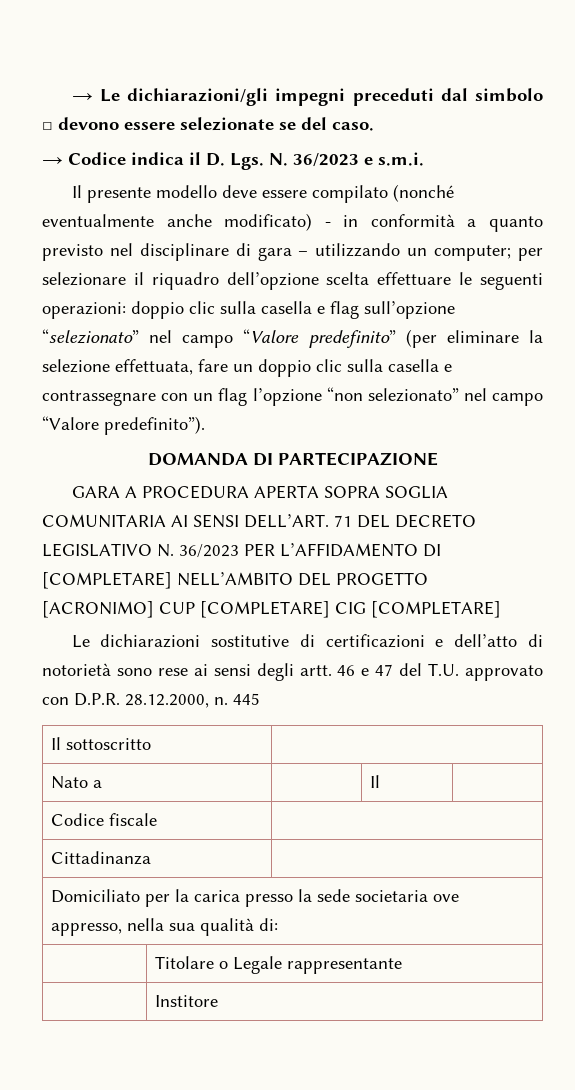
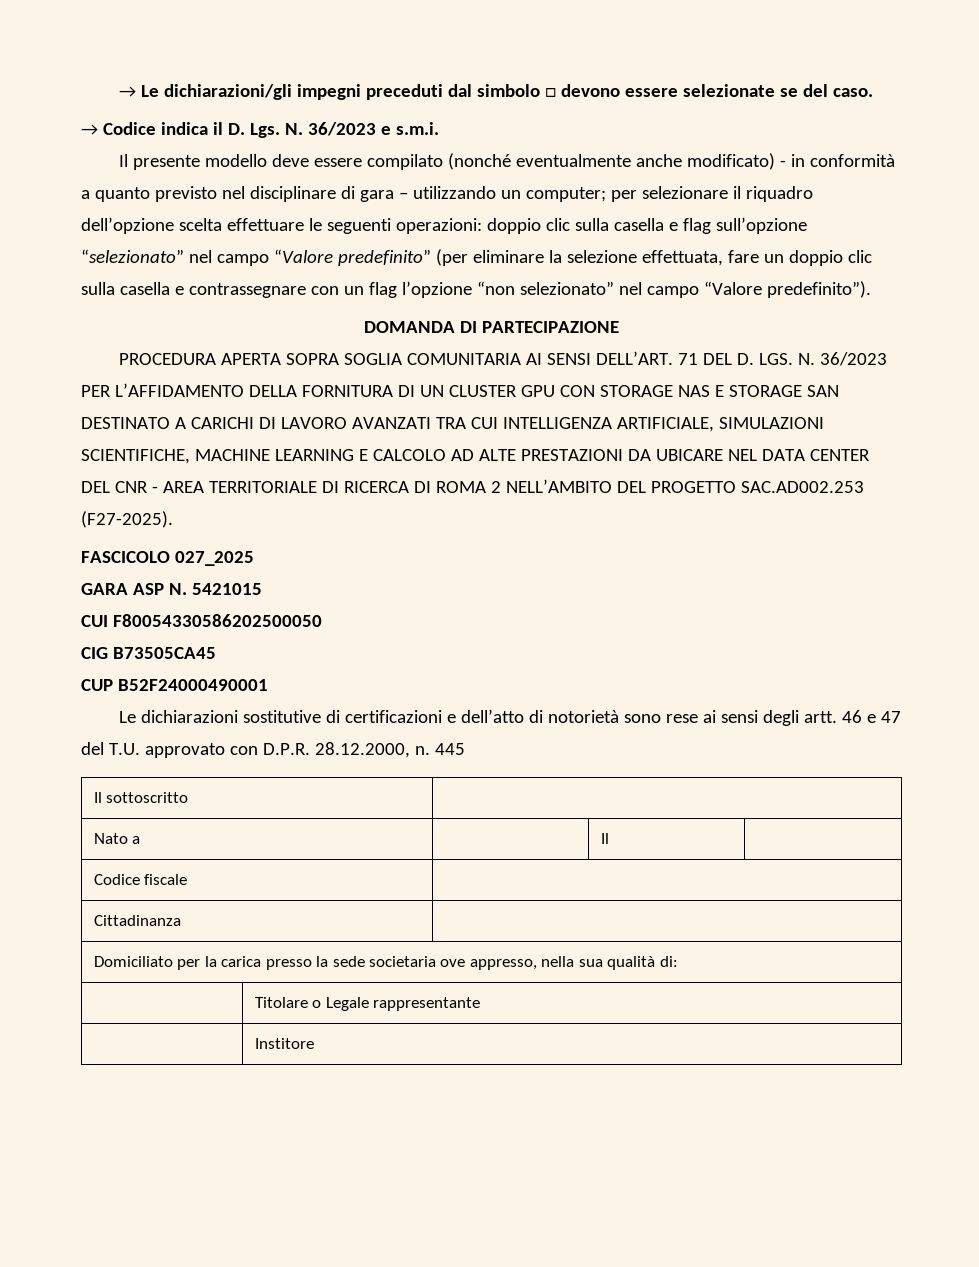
[71,486,137,498] GARA A -> (619, 327) none
[395,514,476,528] [42,543,152,557] DECRETO LEGISLATIVO -> [736,353,793,365] D. LGS.
[423,544,441,557] [42,572,428,589] [42,601,501,618] DI [COMPLETARE] NELL’AMBITO DEL PROGETTO [ACRONIMO] CUP [COMPLETARE] CIG [COMPLETARE] -> [248,385,839,397] [81,417,824,432] [81,449,870,464] [81,479,864,493] [81,511,173,528] [81,551,254,566] [81,583,262,595] [81,614,322,627] [81,647,216,659] [81,679,268,691] DELLA FORNITURA DI UN CLUSTER GPU CON STORAGE NAS E STORAGE SAN DESTINATO A CARICHI DI LAVORO AVANZATI TRA CUI INTELLIGENZA ARTIFICIALE, SIMULAZIONI SCIENTIFICHE, MACHINE LEARNING E CALCOLO AD ALTE PRESTAZIONI DA UBICARE NEL DATA CENTER DEL CNR - AREA TERRITORIALE DI RICERCA DI ROMA 2 NELL’AMBITO DEL PROGETTO SAC.AD002.253 (F27-2025). // FASCICOLO 027_2025 // GARA ASP N. 5421015 // CUI F80054330586202500050 // CIG B73505CA45 // CUP B52F24000490001

